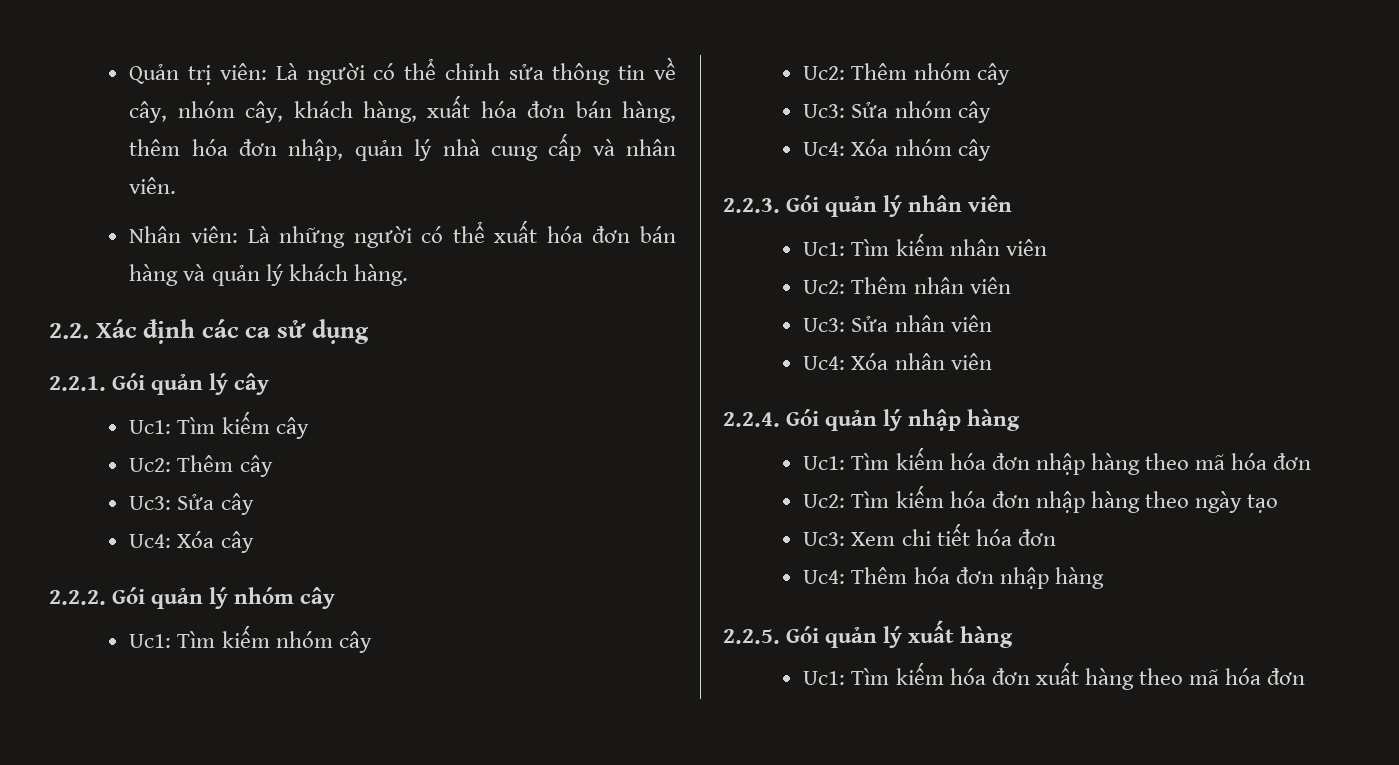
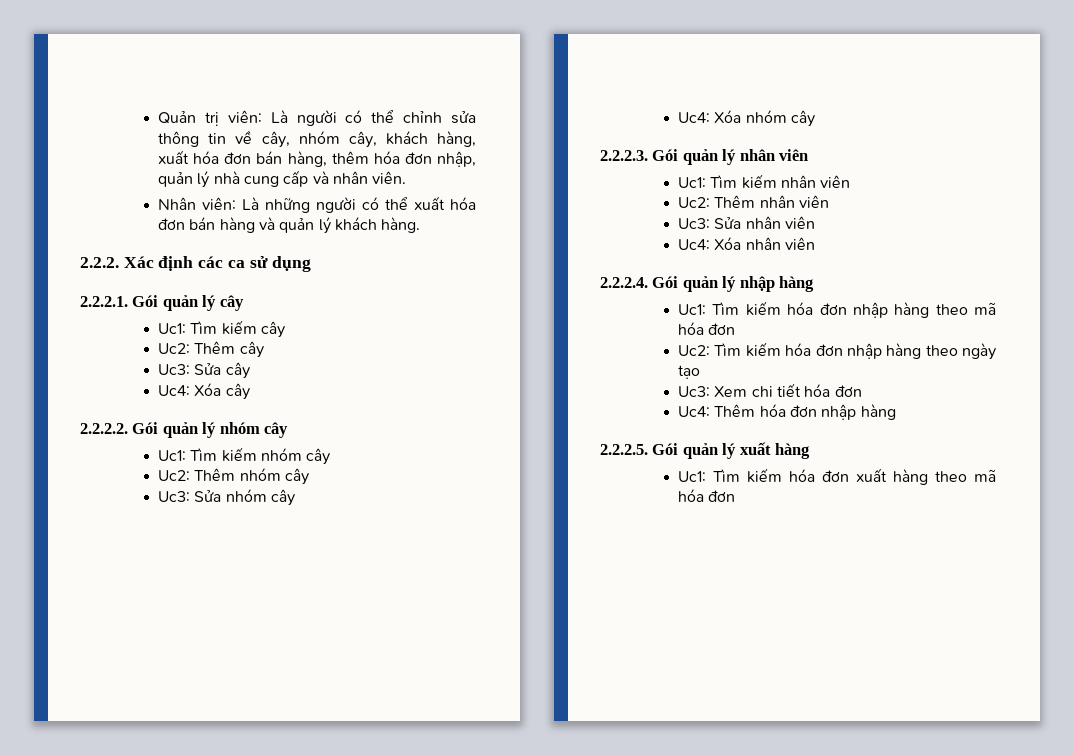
[49,323,89,339] 2.2. -> [80,257,119,268] 2.2.2.
[49,376,106,391] 2.2.1. -> [80,296,128,307] 2.2.2.1.
[49,590,106,605] 2.2.2. -> [80,423,128,434] 2.2.2.2.
[723,198,780,213] 2.2.3. -> [600,150,648,161] 2.2.2.3.
[723,412,780,427] 2.2.4. -> [600,277,648,288] 2.2.2.4.
[723,629,780,644] 2.2.5. -> [600,444,648,455] 2.2.2.5.

